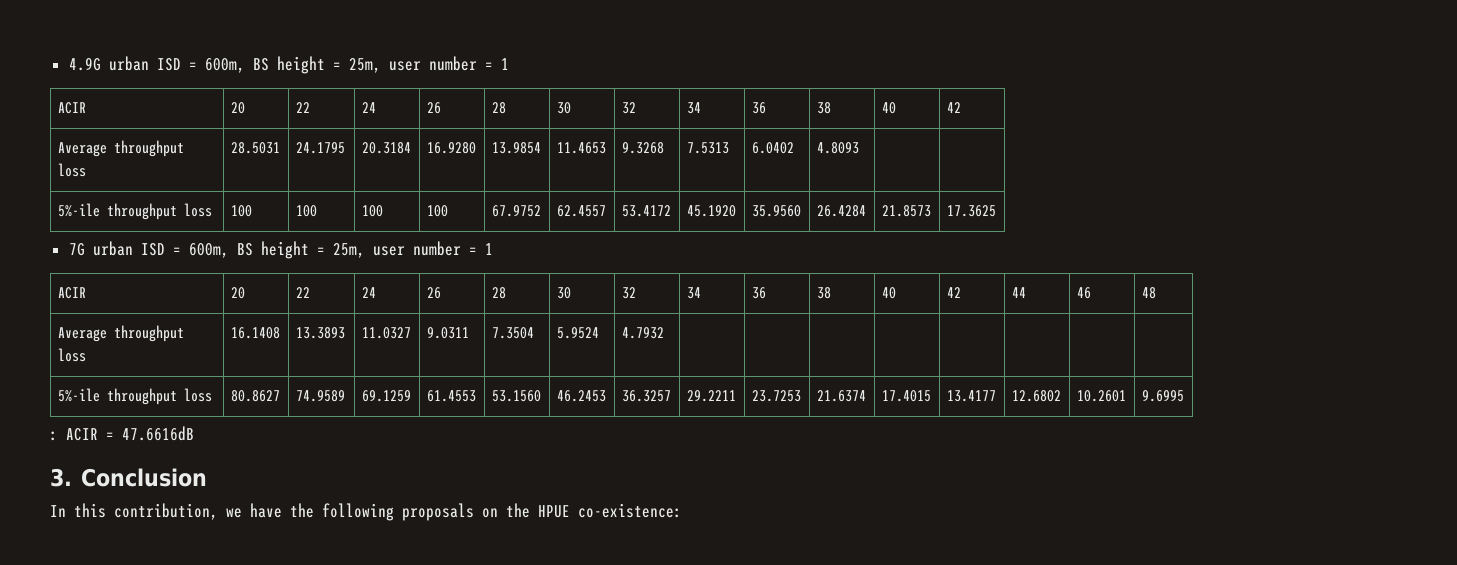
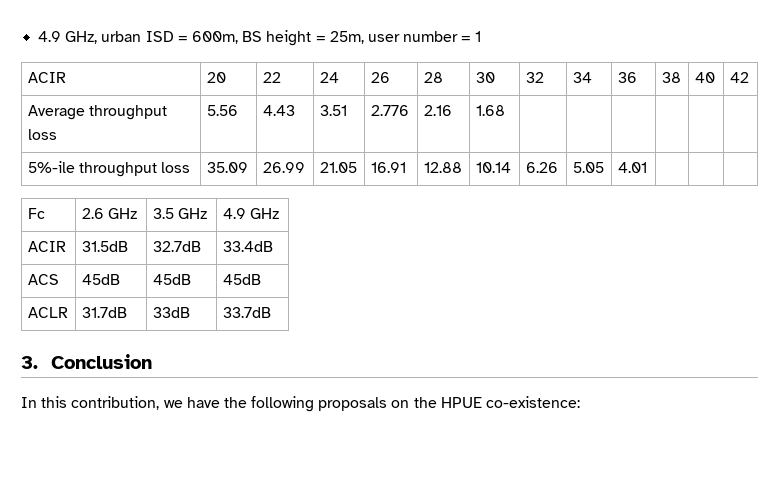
[68,57,101,71] 4.9G -> [38,31,98,44] 4.9 GHz,
[230,142,280,154] [295,142,345,154] [361,142,411,154] [426,142,476,154] [491,142,541,154] [556,142,606,154] [621,142,664,154] [686,142,729,154] [751,142,794,154] [816,142,859,154] [57,203,212,220] [230,205,252,217] [295,205,317,217] [361,205,383,217] [426,205,448,217] [491,205,541,217] [556,205,606,217] [621,205,671,217] [686,205,736,217] [751,205,801,217] [816,205,866,217] [881,205,931,217] [946,205,996,217] [68,241,493,259] [57,287,86,299] [230,287,245,299] [295,287,310,298] [361,287,376,298] [426,287,441,299] [491,287,506,299] [556,287,571,299] [621,287,636,299] [686,287,701,299] [751,287,766,299] [816,287,831,299] [881,287,896,299] [946,287,961,298] [1011,287,1026,298] [1076,287,1091,299] [1141,287,1156,299] [57,325,184,342] [57,348,86,362] [230,327,280,339] [295,327,345,339] [361,327,411,339] [426,327,469,339] [491,327,534,339] [556,327,599,339] [621,327,664,339] [57,388,212,405] [230,390,280,402] [295,390,345,402] [361,390,411,402] [426,390,476,402] [491,390,541,402] [556,390,606,402] [621,390,671,402] [686,390,736,402] [751,390,801,402] [816,390,866,402] [881,390,931,402] [946,390,996,402] [1011,390,1061,402] [1076,390,1126,402] [1141,390,1184,402] [50,426,194,441] 28.5031 | 24.1795 | 20.3184 | 16.9280 | 13.9854 | 11.4653 | 9.3268 | 7.5313 | 6.0402 | 4.8093 | | // 5%-ile throughput loss | 100 | 100 | 100 | 100 | 67.9752 | 62.4557 | 53.4172 | 45.1920 | 35.9560 | 26.4284 | 21.8573 | 17.3625 // 7G urban ISD = 600m, BS height = 25m, user number = 1 // ACIR | 20 | 22 | 24 | 26 | 28 | 30 | 32 | 34 | 36 | 38 | 40 | 42 | 44 | 46 | 48 // Average throughput loss | 16.1408 | 13.3893 | 11.0327 | 9.0311 | 7.3504 | 5.9524 | 4.7932 | | | | | | | | // 5%-ile throughput loss | 80.8627 | 74.9589 | 69.1259 | 61.4553 | 53.1560 | 46.2453 | 36.3257 | 29.2211 | 23.7253 | 21.6374 | 17.4015 | 13.4177 | 12.6802 | 10.2601 | 9.6995 // : ACIR = 47.6616dB -> [206,105,238,116] [262,105,295,116] [319,105,347,116] [370,105,409,116] [423,105,452,116] [475,105,505,116] [27,161,191,177] [206,162,248,173] [262,162,305,173] [319,162,357,173] [370,162,406,173] [423,162,462,173] [475,162,511,173] [525,162,558,173] [572,162,604,173] [617,162,647,173] [27,208,45,219] [81,208,137,219] [152,208,207,219] [222,208,279,219] [27,241,66,252] [81,241,128,252] [152,241,201,252] [222,241,273,252] [27,274,59,285] [81,274,120,285] [152,274,191,285] [222,274,261,285] [27,307,68,318] [81,307,127,318] [152,307,190,318] [222,307,271,318] 5.56 | 4.43 | 3.51 | 2.776 | 2.16 | 1.68 | | | | | | // 5%-ile throughput loss | 35.09 | 26.99 | 21.05 | 16.91 | 12.88 | 10.14 | 6.26 | 5.05 | 4.01 | | | // Fc | 2.6 GHz | 3.5 GHz | 4.9 GHz // ACIR | 31.5dB | 32.7dB | 33.4dB // ACS | 45dB | 45dB | 45dB // ACLR | 31.7dB | 33dB | 33.7dB

